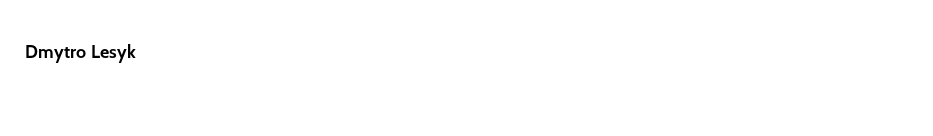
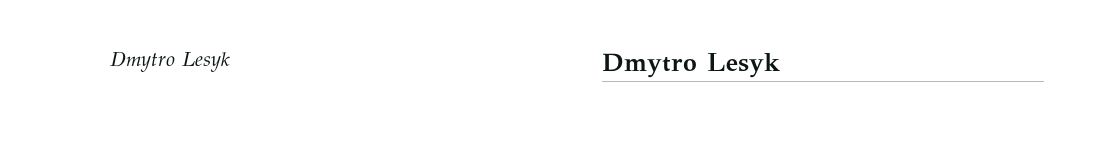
[25,44,136,63] Dmytro Lesyk -> [110,51,230,72] [602,53,780,78] Dmytro Lesyk // Dmytro Lesyk

